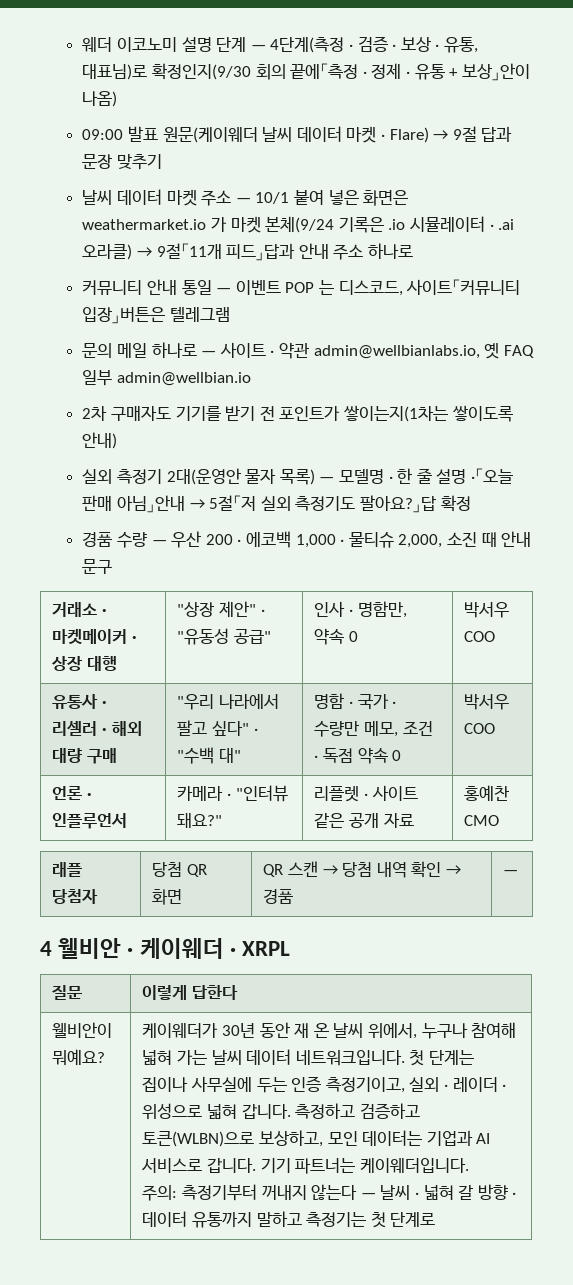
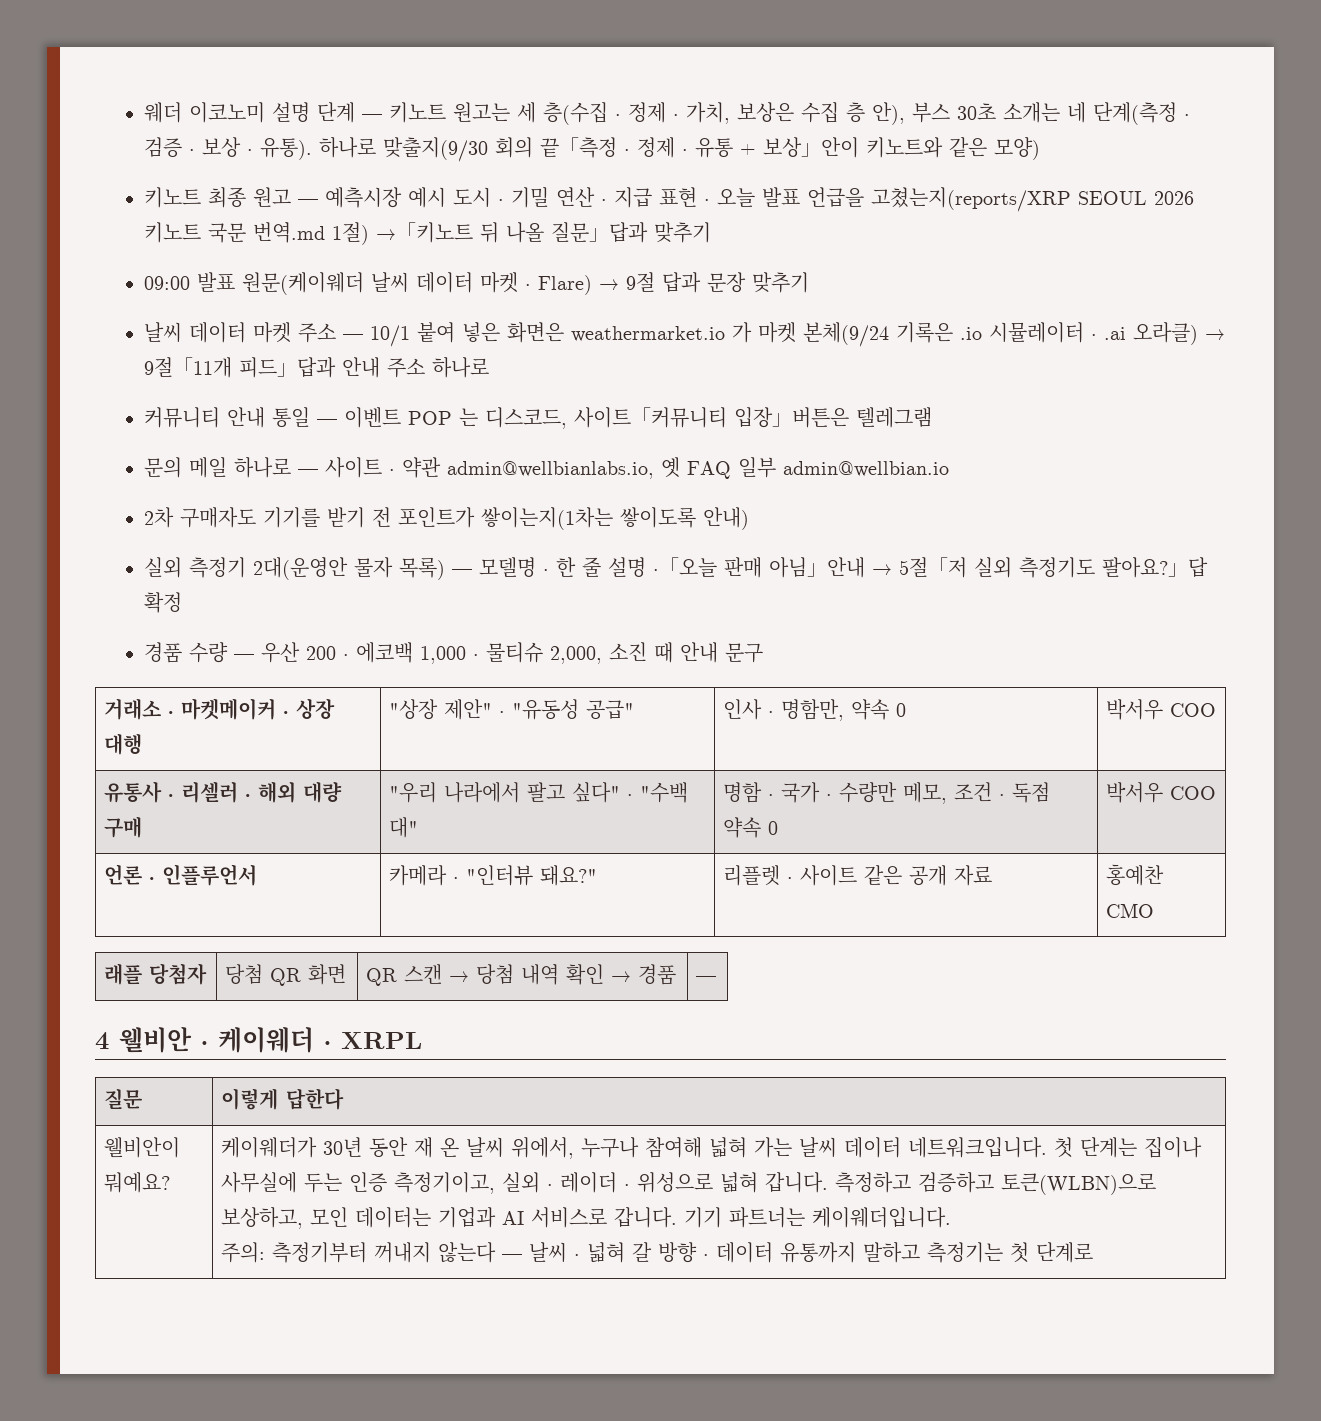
[270,37,345,53] 4단계(측정 -> [388,102,1177,125] 키노트 원고는 세 층(수집 · 정제 · 가치, 보상은 수집 층 안), 부스 30초 소개는 네 단계(측정
[443,37,478,53] [82,63,321,80] 유통, 대표님)로 확정인지(9/30 회의 끝에 -> [259,137,559,162] 유통). 하나로 맞출지(9/30 회의 끝
[82,91,118,107] 나옴) -> [865,137,1040,160] [143,187,1194,212] [143,222,711,245] 키노트와 같은 모양) // 키노트 최종 원고 — 예측시장 예시 도시 · 기밀 연산 · 지급 표현 · 오늘 발표 언급을 고쳤는지(reports/XRP SEOUL 2026 키노트 국문 번역.md 1절) →「키노트 뒤 나올 질문」답과 맞추기

